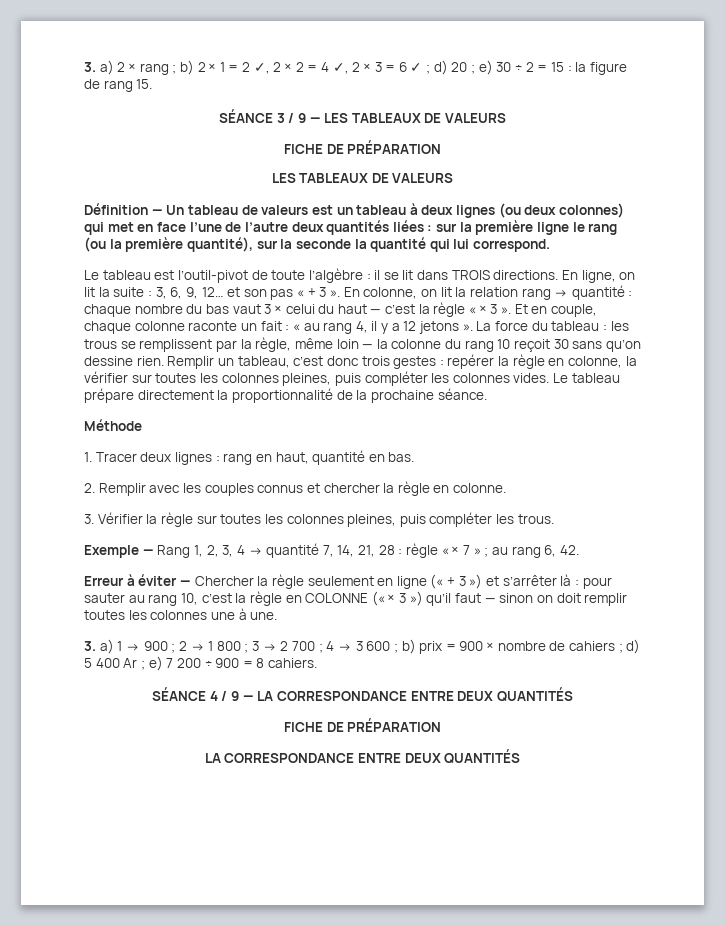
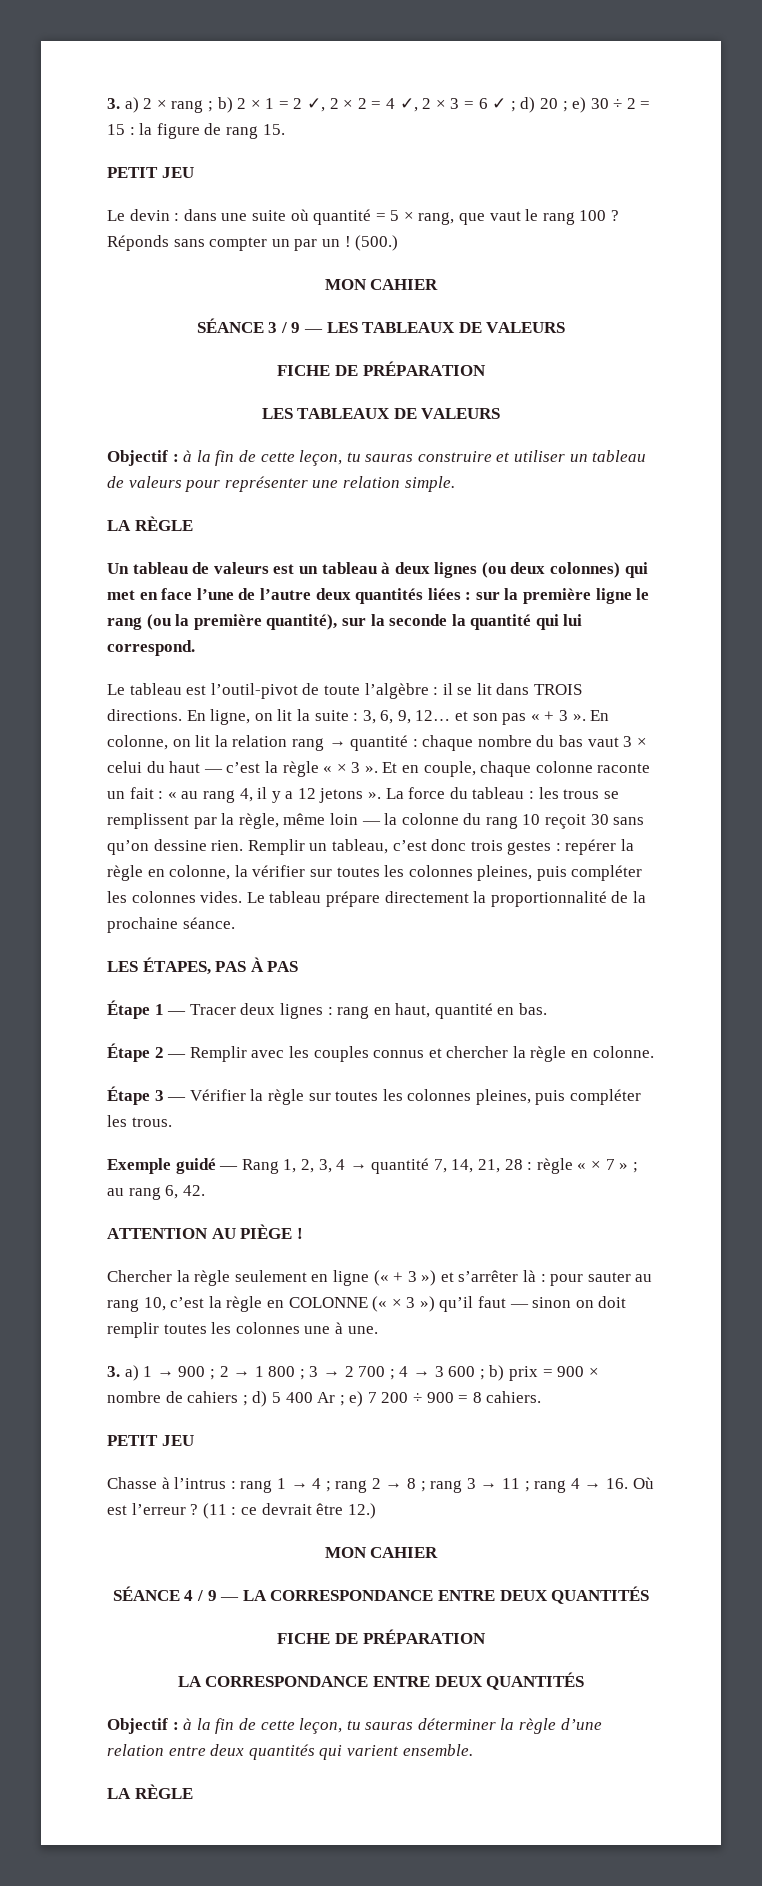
(153, 84) none -> [107,167,194,178] [107,209,620,225] [107,235,399,251] [324,279,439,290] // PETIT JEU // Le devin : dans une suite où quantité = 5 × rang, que vaut le rang 100 ? Réponds sans compter un par un ! (500.) // MON CAHIER
[84,203,163,215] Définition — -> [107,450,647,466] [107,476,455,492] [107,516,193,531] Objectif : à la fin de cette leçon, tu sauras construire et utiliser un tableau de valeurs pour représenter une relation simple. // LA RÈGLE //
[84,419,142,431] [84,452,92,462] Méthode // 1. -> [107,957,299,975] [107,1000,187,1019] LES ÉTAPES, PAS À PAS // Étape 1 —
[84,483,95,493] 2. -> [107,1043,187,1062] Étape 2 —
[84,514,94,524] 3. -> [107,1086,187,1105] Étape 3 —
(139, 551) none -> [175,1158,216,1174] guidé
[84,574,191,586] Erreur à éviter — -> [107,1224,303,1239] ATTENTION AU PIÈGE ! //
(318, 663) none -> [107,1435,194,1446] [107,1477,654,1493] [107,1503,376,1519] [324,1547,439,1558] // PETIT JEU // Chasse à l’intrus : rang 1 → 4 ; rang 2 → 8 ; rang 3 → 11 ; rang 4 → 16. Où est l’erreur ? (11 : ce devrait être 12.) // MON CAHIER
(521, 756) none -> [107,1718,602,1734] [107,1744,473,1760] [107,1784,193,1799] // Objectif : à la fin de cette leçon, tu sauras déterminer la règle d’une relation entre deux quantités qui varient ensemble. // LA RÈGLE

